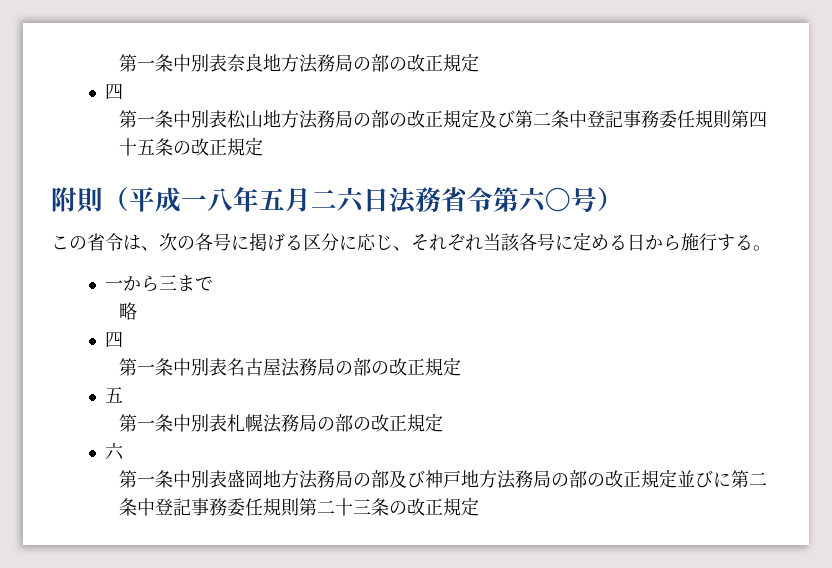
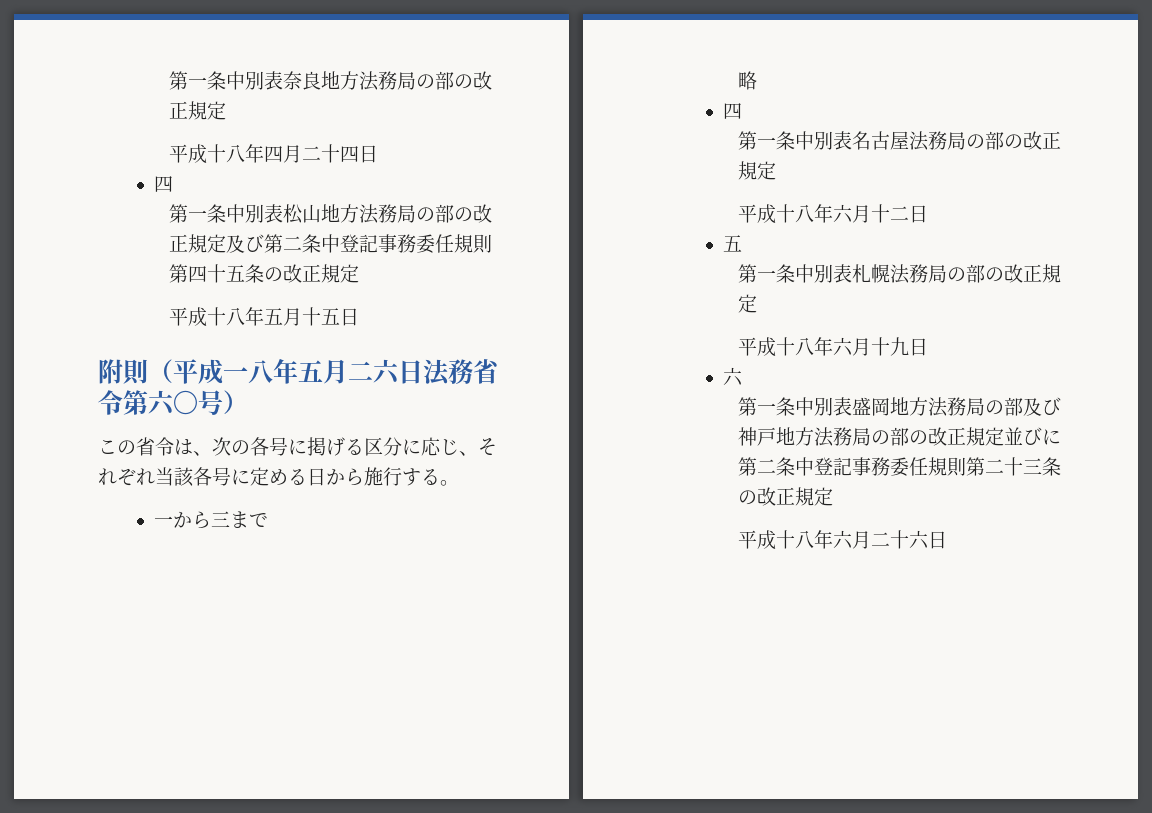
(480, 62) none -> [169,144,379,164] // 平成十八年四月二十四日
(264, 146) none -> [169,307,360,327] // 平成十八年五月十五日
(462, 366) none -> [738,204,929,224] // 平成十八年六月十二日
(444, 422) none -> [738,337,929,357] // 平成十八年六月十九日
(480, 506) none -> [738,530,948,550] // 平成十八年六月二十六日

